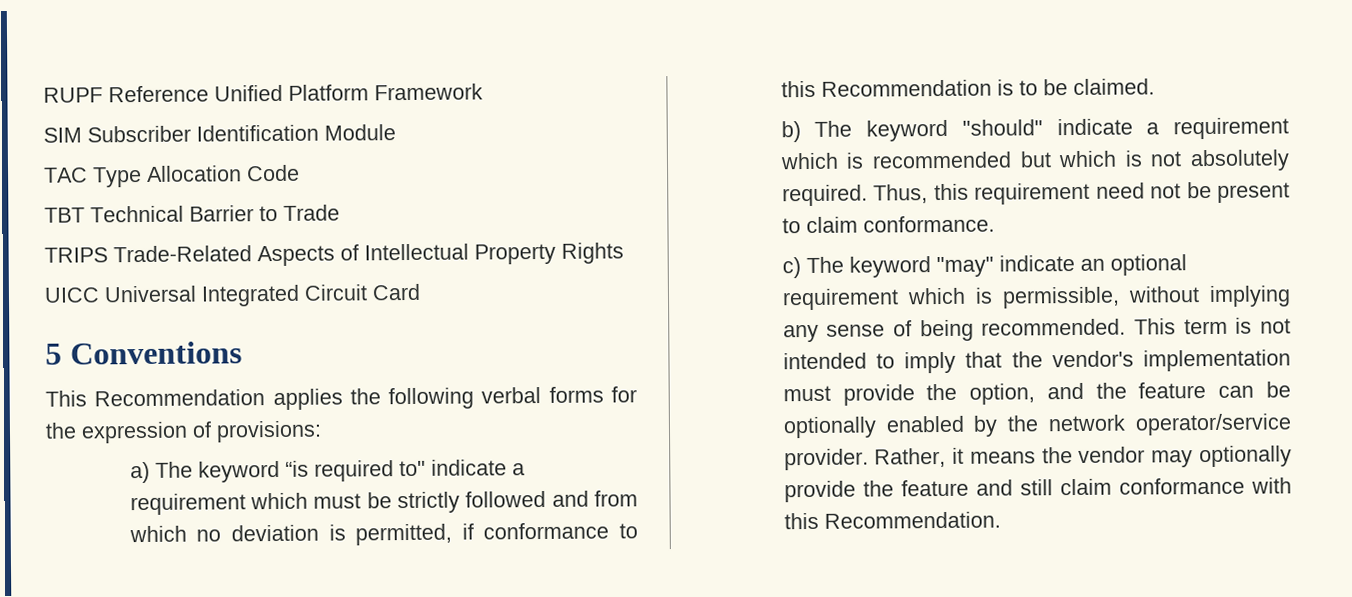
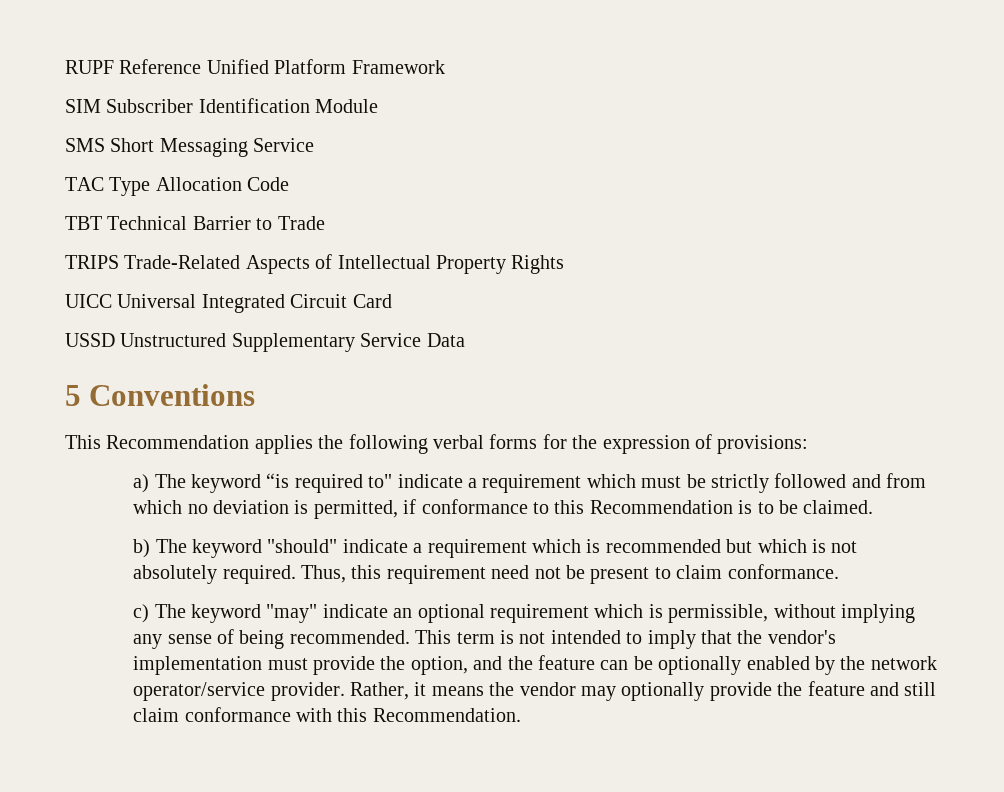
(396, 132) none -> [65,138,315,157] // SMS Short Messaging Service
(421, 292) none -> [65,333,465,352] // USSD Unstructured Supplementary Service Data

